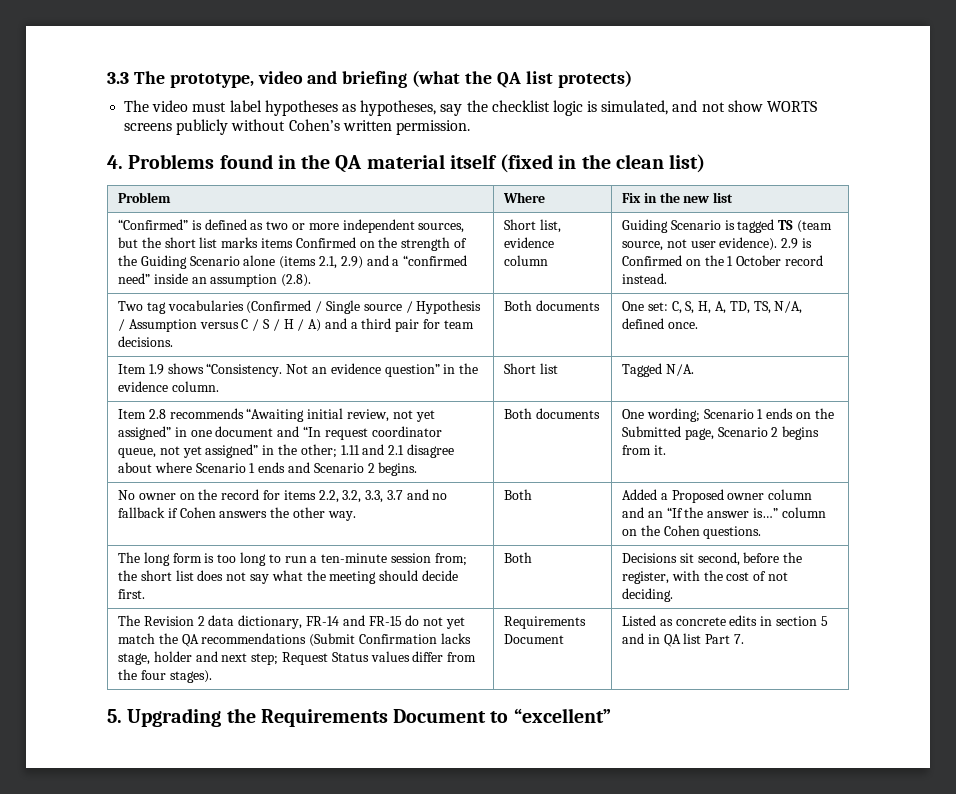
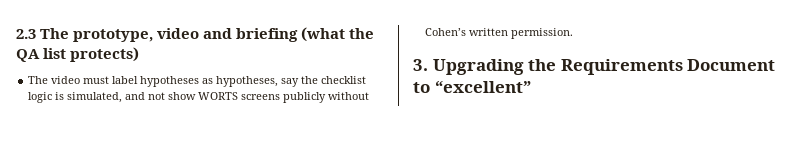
[107,72,129,84] 3.3 -> [16,29,36,39] 2.3
[107,154,706,173] [118,192,172,203] [503,192,546,203] [622,192,734,203] [118,219,465,233] [118,237,467,251] [118,255,468,269] [118,273,312,287] [504,219,561,233] [504,237,555,248] [504,255,549,266] [622,219,832,233] [622,237,812,251] [622,255,823,266] [622,273,668,284] [118,300,482,314] [118,318,474,332] [118,336,174,347] [504,300,600,311] [622,301,803,314] [622,318,698,329] [118,363,479,377] [118,381,219,392] [504,363,558,374] [622,363,694,377] [118,408,435,422] [118,426,442,440] [118,444,454,458] [118,462,418,476] [504,408,600,419] [622,408,834,422] [622,426,820,440] [622,445,666,455] [118,489,448,503] [118,507,356,521] [504,489,533,500] [622,489,813,503] [622,507,826,518] [622,525,762,539] [118,552,467,566] [118,570,458,584] [118,589,146,599] [504,552,533,563] [622,552,803,566] [622,570,788,584] [622,588,674,602] [118,615,465,629] [118,633,471,647] [118,651,477,665] [118,669,212,683] [504,616,587,629] [504,634,565,644] [622,615,828,626] [622,633,744,647] [107,709,122,723] 4. Problems found in the QA material itself (fixed in the clean list) // Problem | Where | Fix in the new list // “Confirmed” is defined as two or more independent sources, but the short list marks items Confirmed on the strength of the Guiding Scenario alone (items 2.1, 2.9) and a “confirmed need” inside an assumption (2.8). | Short list, evidence column | Guiding Scenario is tagged TS (team source, not user evidence). 2.9 is Confirmed on the 1 October record instead. // Two tag vocabularies (Confirmed / Single source / Hypothesis / Assumption versus C / S / H / A) and a third pair for team decisions. | Both documents | One set: C, S, H, A, TD, TS, N/A, defined once. // Item 1.9 shows “Consistency. Not an evidence question” in the evidence column. | Short list | Tagged N/A. // Item 2.8 recommends “Awaiting initial review, not yet assigned” in one document and “In request coordinator queue, not yet assigned” in the other; 1.11 and 2.1 disagree about where Scenario 1 ends and Scenario 2 begins. | Both documents | One wording; Scenario 1 ends on the Submitted page, Scenario 2 begins from it. // No owner on the record for items 2.2, 3.2, 3.3, 3.7 and no fallback if Cohen answers the other way. | Both | Added a Proposed owner column and an “If the answer is…” column on the Cohen questions. // The long form is too long to run a ten-minute session from; the short list does not say what the meeting should decide first. | Both | Decisions sit second, before the register, with the cost of not deciding. // The Revision 2 data dictionary, FR-14 and FR-15 do not yet match the QA recommendations (Submit Confirmation lacks stage, holder and next step; Request Status values differ from the four stages). | Requirements Document | Listed as concrete edits in section 5 and in QA list Part 7. // 5. -> [413,59,428,71] 3.

